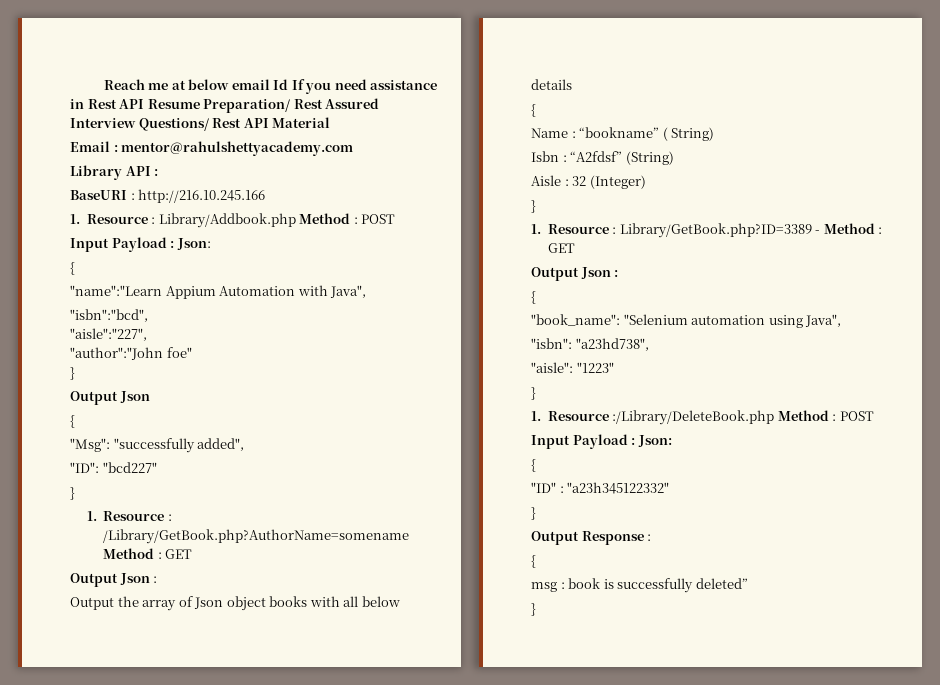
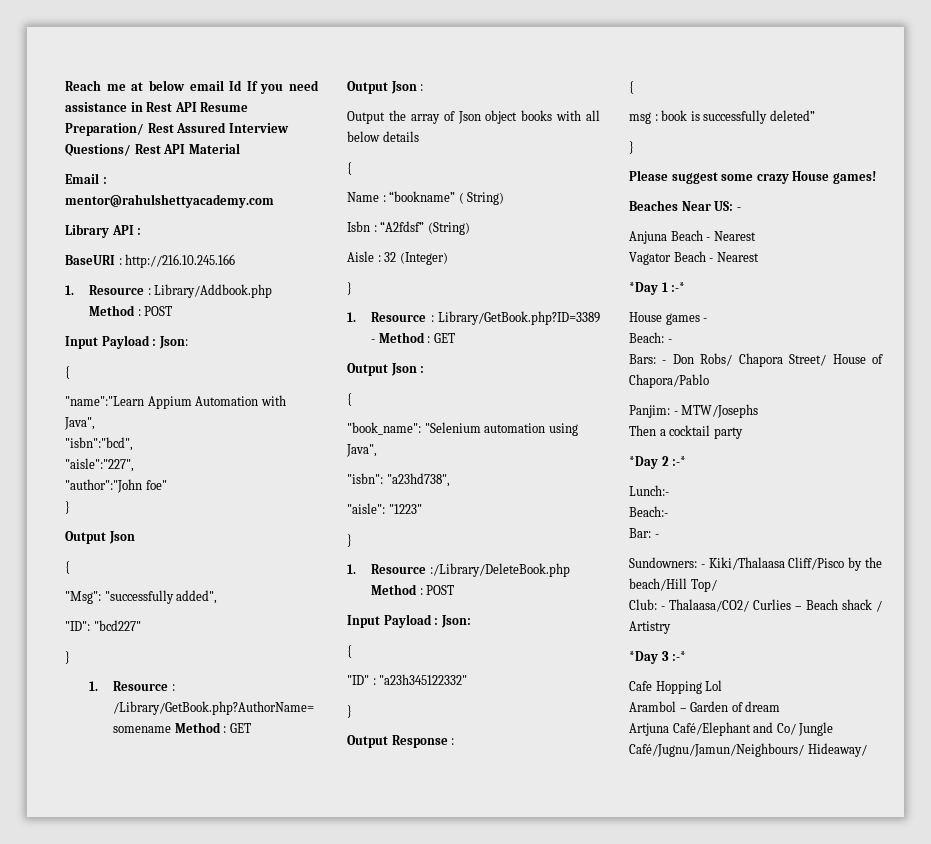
(536, 609) none -> [629,170,876,184] [629,200,741,211] [629,230,756,244] [629,251,759,265] [629,282,686,295] [629,312,708,325] [629,332,672,343] [629,353,883,367] [629,374,709,388] [629,404,759,418] [629,425,743,439] [629,456,687,469] [629,485,669,496] [629,506,668,517] [629,528,659,538] [629,557,882,571] [629,578,717,592] [629,599,882,612] [629,621,671,634] [629,651,687,664] [629,680,723,694] [629,701,781,712] [629,722,834,736] [629,743,867,757] // Please suggest some crazy House games! // Beaches Near US: - // Anjuna Beach - Nearest // Vagator Beach - Nearest // *Day 1 :-* // House games - // Beach: - // Bars: - Don Robs/ Chapora Street/ House of Chapora/Pablo // Panjim: - MTW/Josephs // Then a cocktail party // *Day 2 :-* // Lunch:- // Beach:- // Bar: - // Sundowners: - Kiki/Thalaasa Cliff/Pisco by the beach/Hill Top/ // Club: - Thalaasa/CO2/ Curlies – Beach shack / Artistry // *Day 3 :-* // Cafe Hopping Lol // Arambol – Garden of dream // Artjuna Café/Elephant and Co/ Jungle Café/Jugnu/Jamun/Neighbours/ Hideaway/

